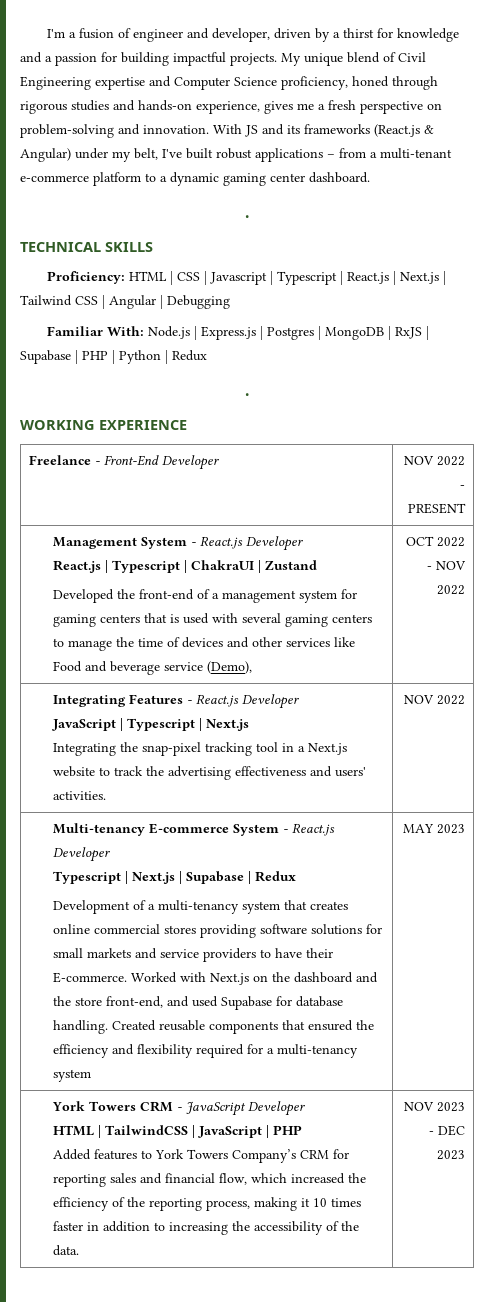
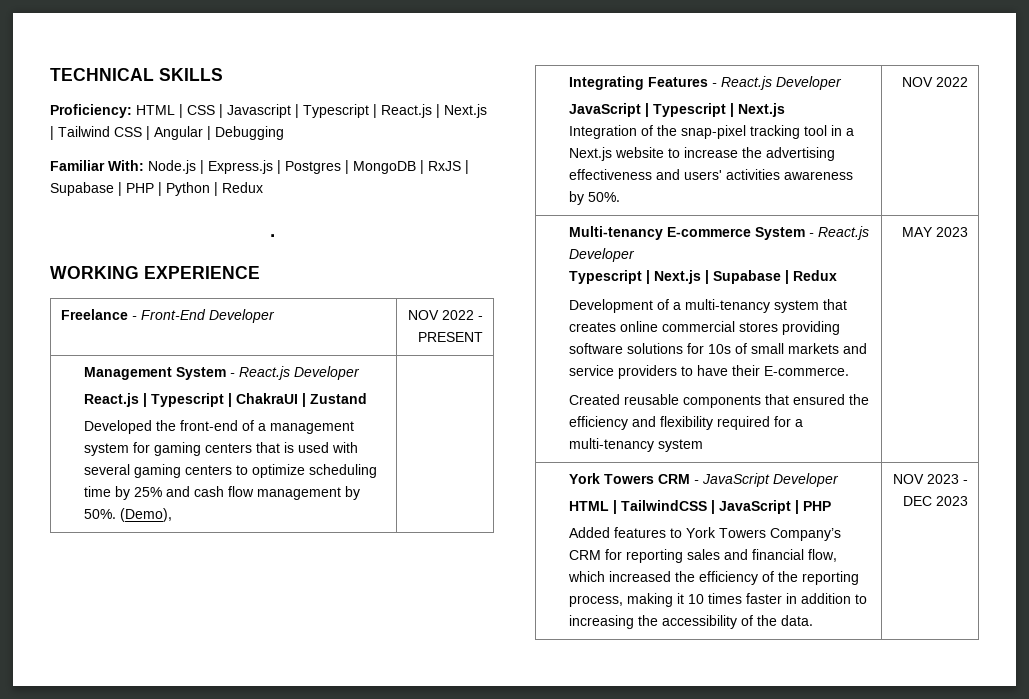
[47,28,460,42] [20,52,426,66] [20,76,438,90] [20,100,442,114] [20,124,434,138] [20,148,452,162] [20,172,370,186] [245,215,249,218] I'm a fusion of engineer and developer, driven by a thirst for knowledge and a passion for building impactful projects. My unique blend of Civil Engineering expertise and Computer Science proficiency, honed through rigorous studies and hands-on experience, gives me a fresh perspective on problem-solving and innovation. With JS and its frameworks (React.js & Angular) under my belt, I've built robust applications – from a multi-tenant e-commerce platform to a dynamic gaming center dashboard. // . // -> (50, 74) none
[67,637,355,651] [52,661,252,675] [405,536,465,547] [426,561,466,570] [436,585,465,595] manage the time of devices and other services like Food and beverage service (Demo), | OCT 2022 - NOV 2022 -> [252,464,378,478] [84,486,361,500] [84,508,173,522] optimize scheduling time by 25% and cash flow management by 50%. (Demo), |
[52,743,116,756] Integrating -> [569,125,654,139] Integration of
[113,766,143,776] track -> [684,147,739,158] increase
[52,791,106,800] activities. -> [726,169,854,180] [569,191,621,205] activities awareness by 50%.
(382, 929) none -> [708,343,748,354] 10s of
[130,972,378,985] [52,996,343,1010] [52,1020,108,1034] Worked with Next.js on the dashboard and the store front-end, and used Supabase for database handling. -> (850, 371) //

